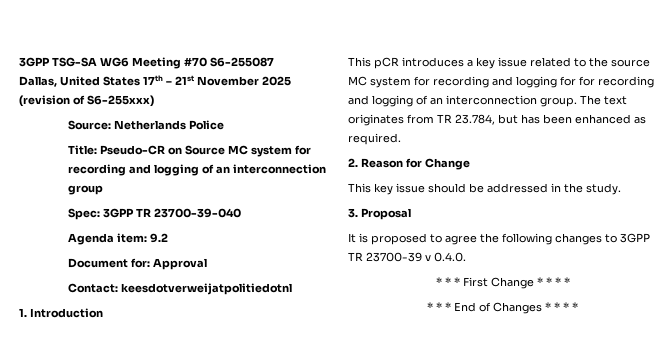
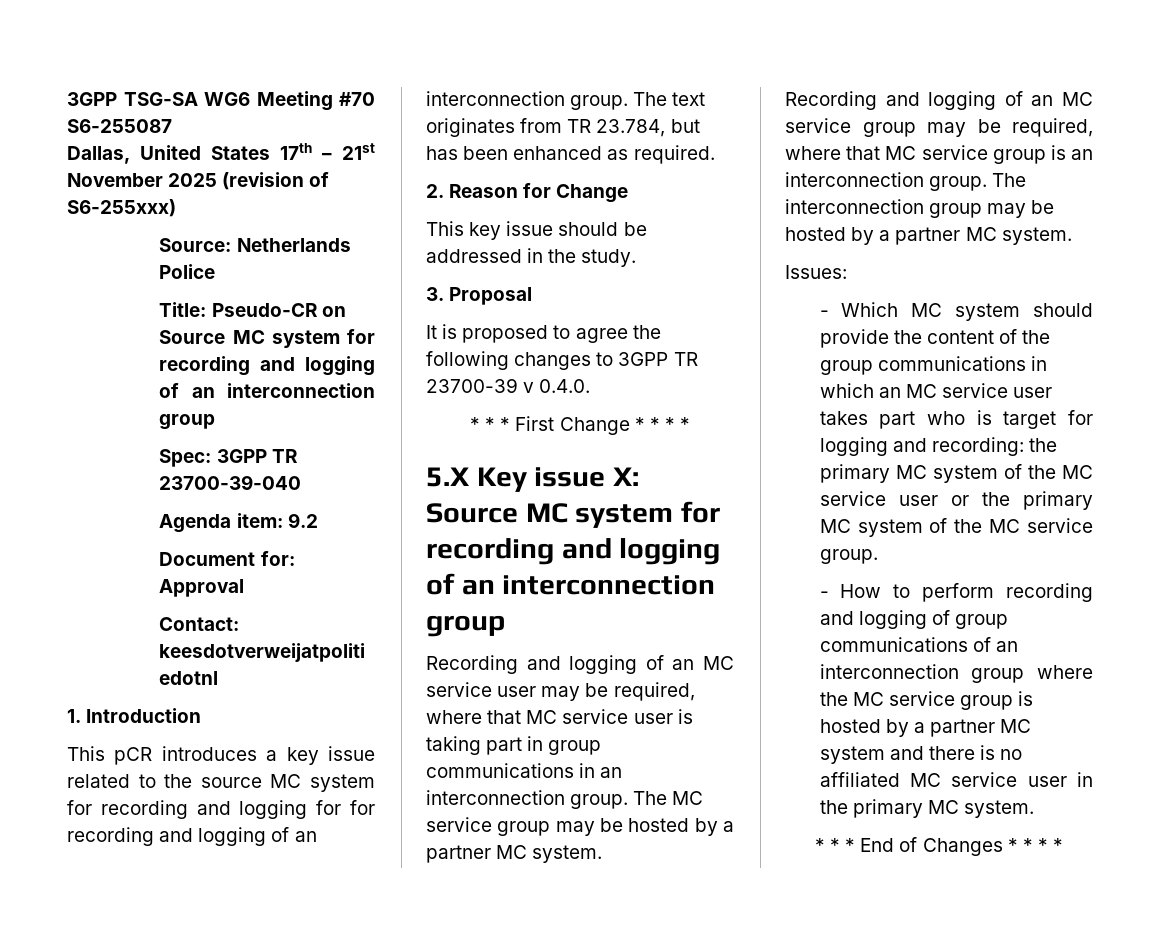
(570, 281) none -> [426,467,640,492] [426,501,721,528] [426,538,721,565] [426,573,716,595] [426,615,505,637] [426,655,734,674] [426,682,695,701] [426,709,693,724] [426,736,602,755] [426,763,623,778] [426,790,704,809] [426,817,734,836] [426,845,603,863] [785,91,1093,110] [785,118,1093,137] [785,145,1093,164] [785,172,1027,191] [785,199,1055,218] [785,227,1072,245] [785,265,847,279] [819,302,1093,321] [819,329,1051,348] [819,356,1047,375] [819,383,1053,398] [819,410,1093,429] [819,437,1058,456] [819,464,1093,483] [819,491,1093,510] [819,518,1093,537] [819,549,878,564] [819,583,1093,602] [819,610,1009,629] [819,637,1018,652] [819,664,1093,683] [819,691,1034,710] [819,719,1032,737] [819,745,1023,764] [819,772,1093,787] [819,799,1035,818] // 5.X Key issue X: Source MC system for recording and logging of an interconnection group // Recording and logging of an MC service user may be required, where that MC service user is taking part in group communications in an interconnection group. The MC service group may be hosted by a partner MC system. // Recording and logging of an MC service group may be required, where that MC service group is an interconnection group. The interconnection group may be hosted by a partner MC system. // Issues: // - Which MC system should provide the content of the group communications in which an MC service user takes part who is target for logging and recording: the primary MC system of the MC service user or the primary MC system of the MC service group. // - How to perform recording and logging of group communications of an interconnection group where the MC service group is hosted by a partner MC system and there is no affiliated MC service user in the primary MC system.

